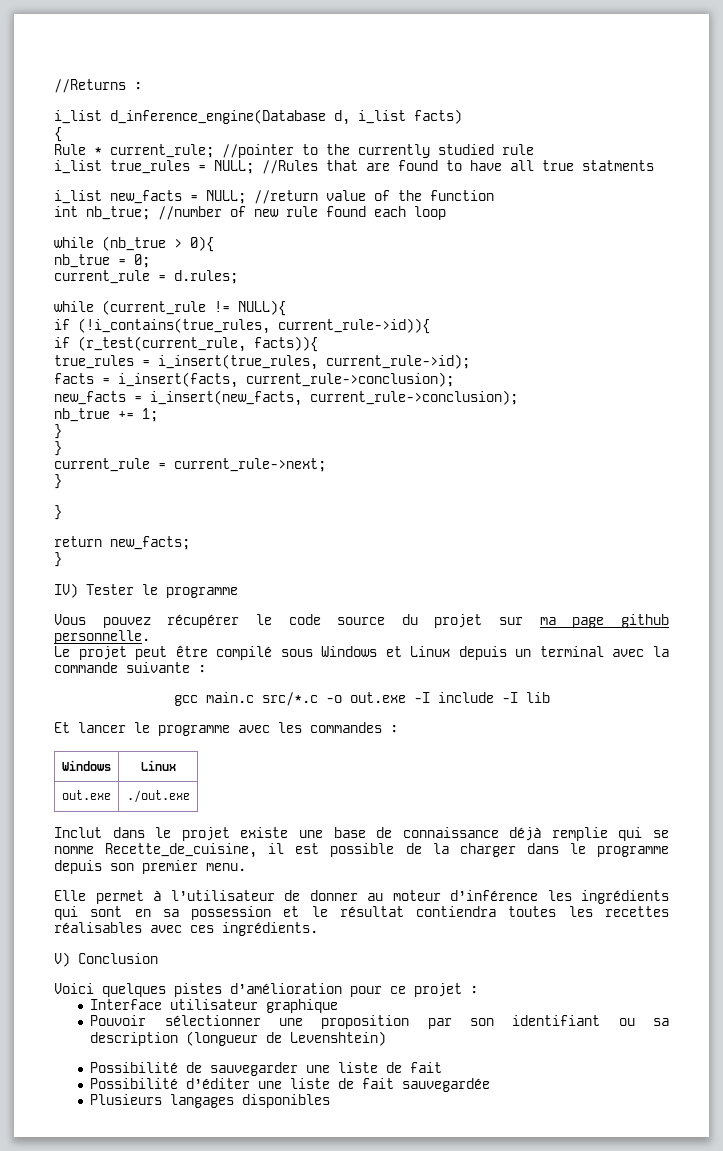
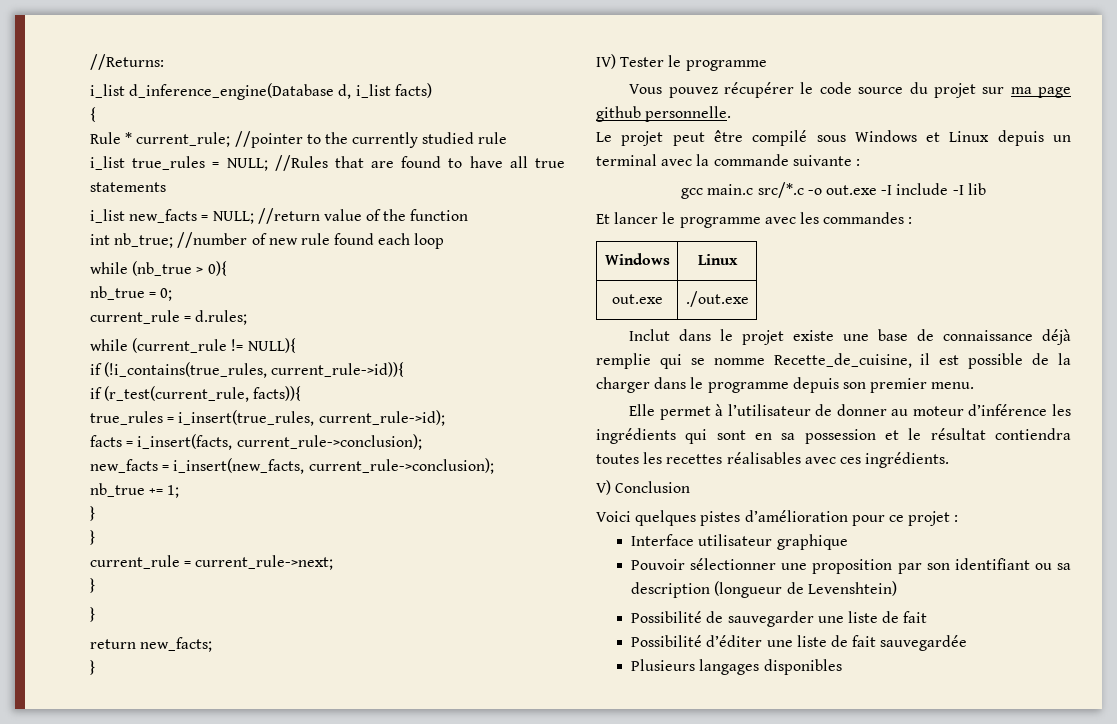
[54,79,142,93] //Returns : -> [90,54,164,70] //Returns:
[582,160,654,171] statments -> [90,182,166,192] statements

